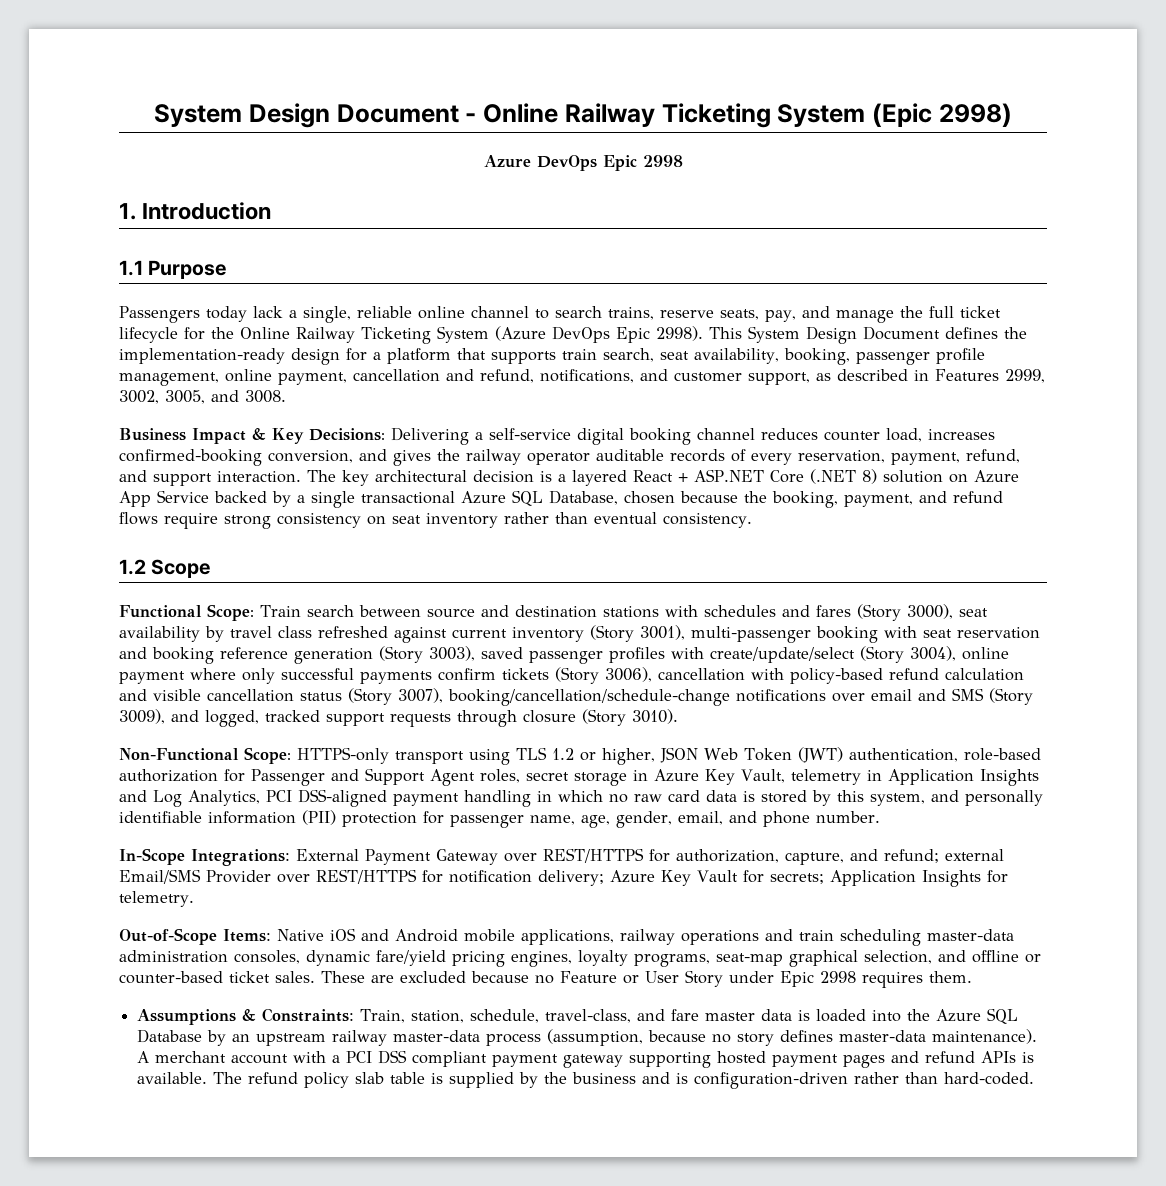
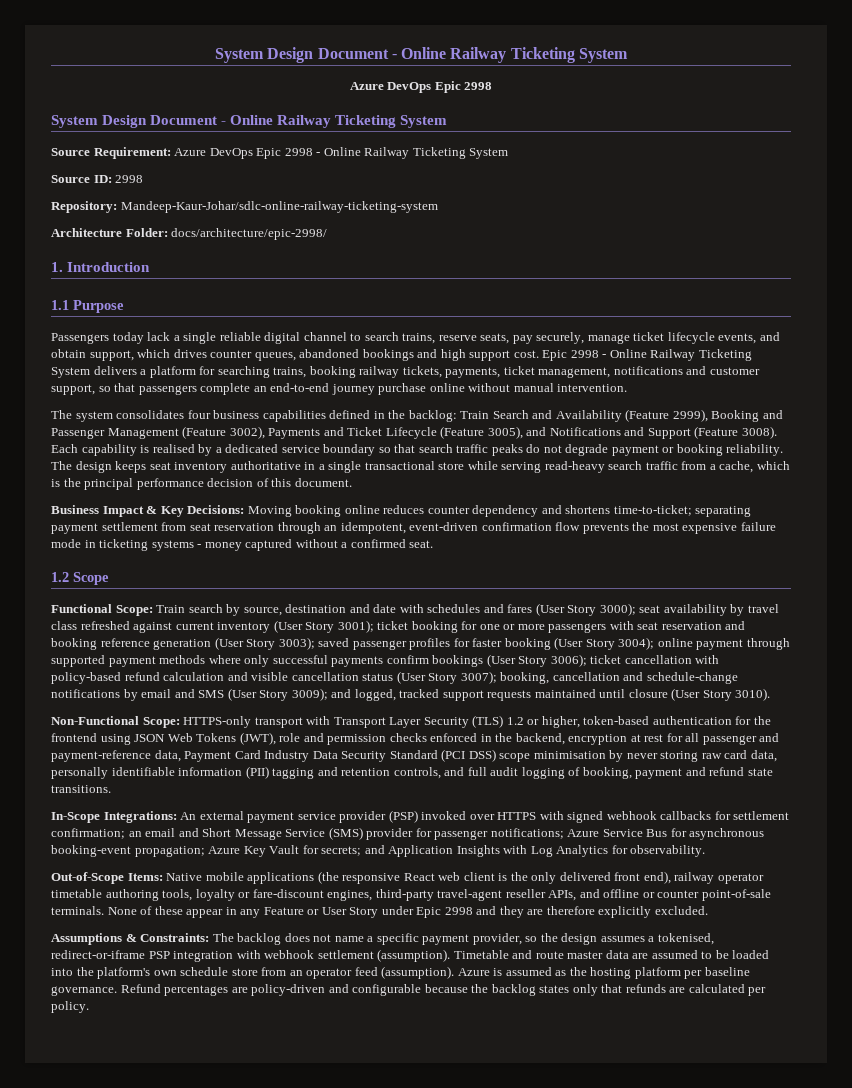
[154,103,1012,128] [483,155,683,171] System Design Document - Online Railway Ticketing System (Epic 2998) // Azure DevOps Epic 2998 -> [214,47,629,63] [349,81,493,93] [51,115,448,128] [51,147,509,159] [51,175,144,183] [51,201,438,213] [51,228,328,240] System Design Document - Online Railway Ticketing System // Azure DevOps Epic 2998 // System Design Document - Online Railway Ticketing System // Source Requirement: Azure DevOps Epic 2998 - Online Railway Ticketing System // Source ID: 2998 // Repository: Mandeep-Kaur-Johar/sdlc-online-railway-ticketing-system // Architecture Folder: docs/architecture/epic-2998/
[303,306,465,323] single, reliable online -> [183,332,301,344] single reliable digital
[765,306,1001,323] [119,326,1027,344] [119,348,985,365] [119,369,1045,386] [119,390,286,404] pay, and manage the full ticket lifecycle for the Online Railway Ticketing System (Azure DevOps Epic 2998). This System Design Document defines the implementation-ready design for a platform that supports train search, seat availability, booking, passenger profile management, online payment, cancellation and refund, notifications, and customer support, as described in Features 2999, 3002, 3005, and 3008. -> [512,332,780,344] [51,349,752,361] [51,366,760,378] [51,383,628,395] [51,409,783,422] [51,426,777,439] [51,444,784,456] [51,461,790,473] [51,478,352,490] pay securely, manage ticket lifecycle events, and obtain support, which drives counter queues, abandoned bookings and high support cost. Epic 2998 - Online Railway Ticketing System delivers a platform for searching trains, booking railway tickets, payments, ticket management, notifications and customer support, so that passengers complete an end-to-end journey purchase online without manual intervention. // The system consolidates four business capabilities defined in the backlog: Train Search and Availability (Feature 2999), Booking and Passenger Management (Feature 3002), Payments and Ticket Lifecycle (Feature 3005), and Notifications and Support (Feature 3008). Each capability is realised by a dedicated service boundary so that search traffic peaks do not degrade payment or booking reliability. The design keeps seat inventory authoritative in a single transactional store while serving read-heavy search traffic from a cache, which is the principal performance decision of this document.
[391,427,995,445] [119,449,1020,466] [119,469,1019,486] [119,490,1003,508] [119,512,752,529] Delivering a self-service digital booking channel reduces counter load, increases confirmed-booking conversion, and gives the railway operator auditable records of every reservation, payment, refund, and support interaction. The key architectural decision is a layered React + ASP.NET Core (.NET 8) solution on Azure App Service backed by a single transactional Azure SQL Database, chosen because the booking, payment, and refund flows require strong consistency on seat inventory rather than eventual consistency. -> [247,505,752,517] [51,522,776,534] [51,539,434,551] Moving booking online reduces counter dependency and shortens time-to-ticket; separating payment settlement from seat reservation through an idempotent, event-driven confirmation flow prevents the most expensive failure mode in ticketing systems - money captured without a confirmed seat.
[358,605,659,618] between source and destination stations -> [226,604,397,616] by source, destination and date
[856,604,953,621] (Story 3000), -> [535,603,636,616] (User Story 3000);
[590,625,878,643] (Story 3001), multi-passenger booking -> [273,620,607,633] (User Story 3001); ticket booking for one or more passengers
[379,646,1009,664] [119,671,185,684] (Story 3003), saved passenger profiles with create/update/select (Story 3004), online payment -> [214,637,790,650] [51,655,206,667] (User Story 3003); saved passenger profiles for faster booking (User Story 3004); online payment through supported payment methods
[502,667,652,684] tickets (Story 3006), -> [432,654,622,667] bookings (User Story 3006); ticket
[348,688,1033,706] [119,709,165,724] (Story 3007), booking/cancellation/schedule-change notifications over email and SMS (Story 3009), -> [396,671,738,684] [51,688,328,701] (User Story 3007); booking, cancellation and schedule-change notifications by email and SMS (User Story 3009);
[457,709,626,727] through closure (Story -> [534,688,732,701] maintained until closure (User Story
[469,747,1041,765] [119,768,1039,786] [119,789,1043,807] [119,810,880,828] [119,848,1004,866] [119,869,604,886] using TLS 1.2 or higher, JSON Web Token (JWT) authentication, role-based authorization for Passenger and Support Agent roles, secret storage in Azure Key Vault, telemetry in Application Insights and Log Analytics, PCI DSS-aligned payment handling in which no raw card data is stored by this system, and personally identifiable information (PII) protection for passenger name, age, gender, email, and phone number. // In-Scope Integrations: External Payment Gateway over REST/HTTPS for authorization, capture, and refund; external Email/SMS Provider over REST/HTTPS for notification delivery; -> [306,715,771,728] [51,732,780,745] [51,749,777,762] [51,766,773,779] [51,785,111,793] [51,810,790,823] [51,827,765,840] [51,845,205,857] with Transport Layer Security (TLS) 1.2 or higher, token-based authentication for the frontend using JSON Web Tokens (JWT), role and permission checks enforced in the backend, encryption at rest for all passenger and payment-reference data, Payment Card Industry Data Security Standard (PCI DSS) scope minimisation by never storing raw card data, personally identifiable information (PII) tagging and retention controls, and full audit logging of booking, payment and refund state transitions. // In-Scope Integrations: An external payment service provider (PSP) invoked over HTTPS with signed webhook callbacks for settlement confirmation; an email and Short Message Service (SMS) provider for passenger notifications; Azure Service Bus for asynchronous booking-event propagation;
[829,870,1008,887] [119,891,194,907] [119,928,1014,946] [119,950,1041,967] [119,971,554,984] Application Insights for telemetry. // Out-of-Scope Items: Native iOS and Android mobile applications, railway operations and train scheduling master-data administration consoles, dynamic fare/yield pricing engines, loyalty programs, seat-map graphical selection, and offline or counter-based ticket sales. These are excluded because no -> [364,845,706,857] [51,871,764,884] [51,889,771,901] [51,906,261,918] and Application Insights with Log Analytics for observability. // Out-of-Scope Items: Native mobile applications (the responsive React web client is the only delivered front end), railway operator timetable authoring tools, loyalty or fare-discount engines, third-party travel-agent reseller APIs, and offline or counter point-of-sale terminals. None of these appear in any
[862,971,972,988] [137,1008,1019,1025] [137,1029,1038,1046] [137,1050,1035,1068] [137,1072,1035,1089] requires them. // Assumptions & Constraints: Train, station, schedule, travel-class, and fare master data is loaded into the Azure SQL Database by an upstream railway master-data process (assumption, because no story defines master-data maintenance). A merchant account with a PCI DSS compliant payment gateway supporting hosted payment pages and refund APIs is available. The refund policy slab table is supplied by the business and is configuration-driven rather than hard-coded. -> [476,906,708,918] [51,933,714,945] [51,949,770,962] [51,966,750,979] [51,984,767,996] [51,1001,89,1013] and they are therefore explicitly excluded. // Assumptions & Constraints: The backlog does not name a specific payment provider, so the design assumes a tokenised, redirect-or-iframe PSP integration with webhook settlement (assumption). Timetable and route master data are assumed to be loaded into the platform's own schedule store from an operator feed (assumption). Azure is assumed as the hosting platform per baseline governance. Refund percentages are policy-driven and configurable because the backlog states only that refunds are calculated per policy.

